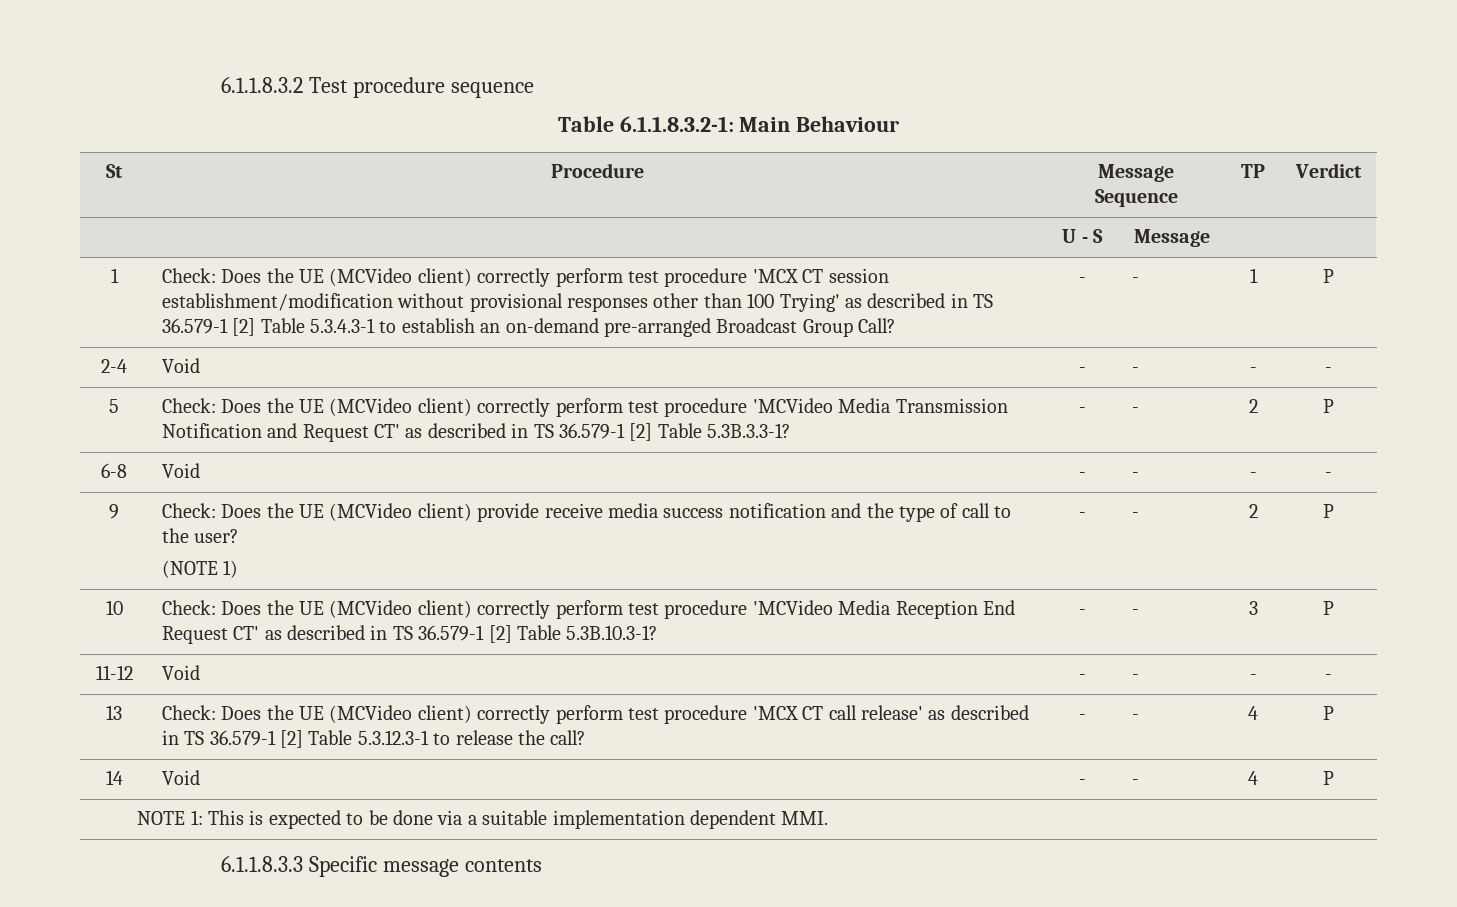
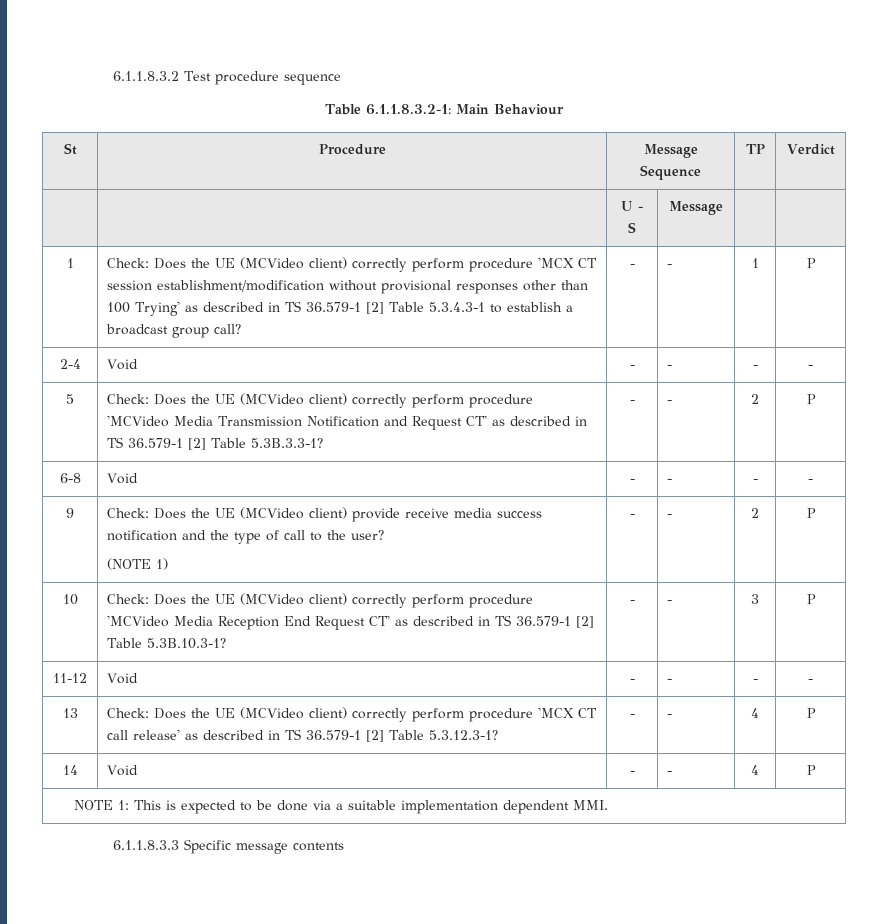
[627,271,659,283] test -> (465, 265) none
[480,318,896,337] an on-demand pre-arranged Broadcast Group Call? -> [566,305,574,312] [106,324,242,338] a broadcast group call?
[627,401,659,413] test -> (465, 401) none
[627,603,659,615] test -> (465, 601) none
[627,708,659,720] test -> (465, 715) none
[357,730,586,745] 5.3.12.3-1 to release the call? -> [429,730,499,740] 5.3.12.3-1?

